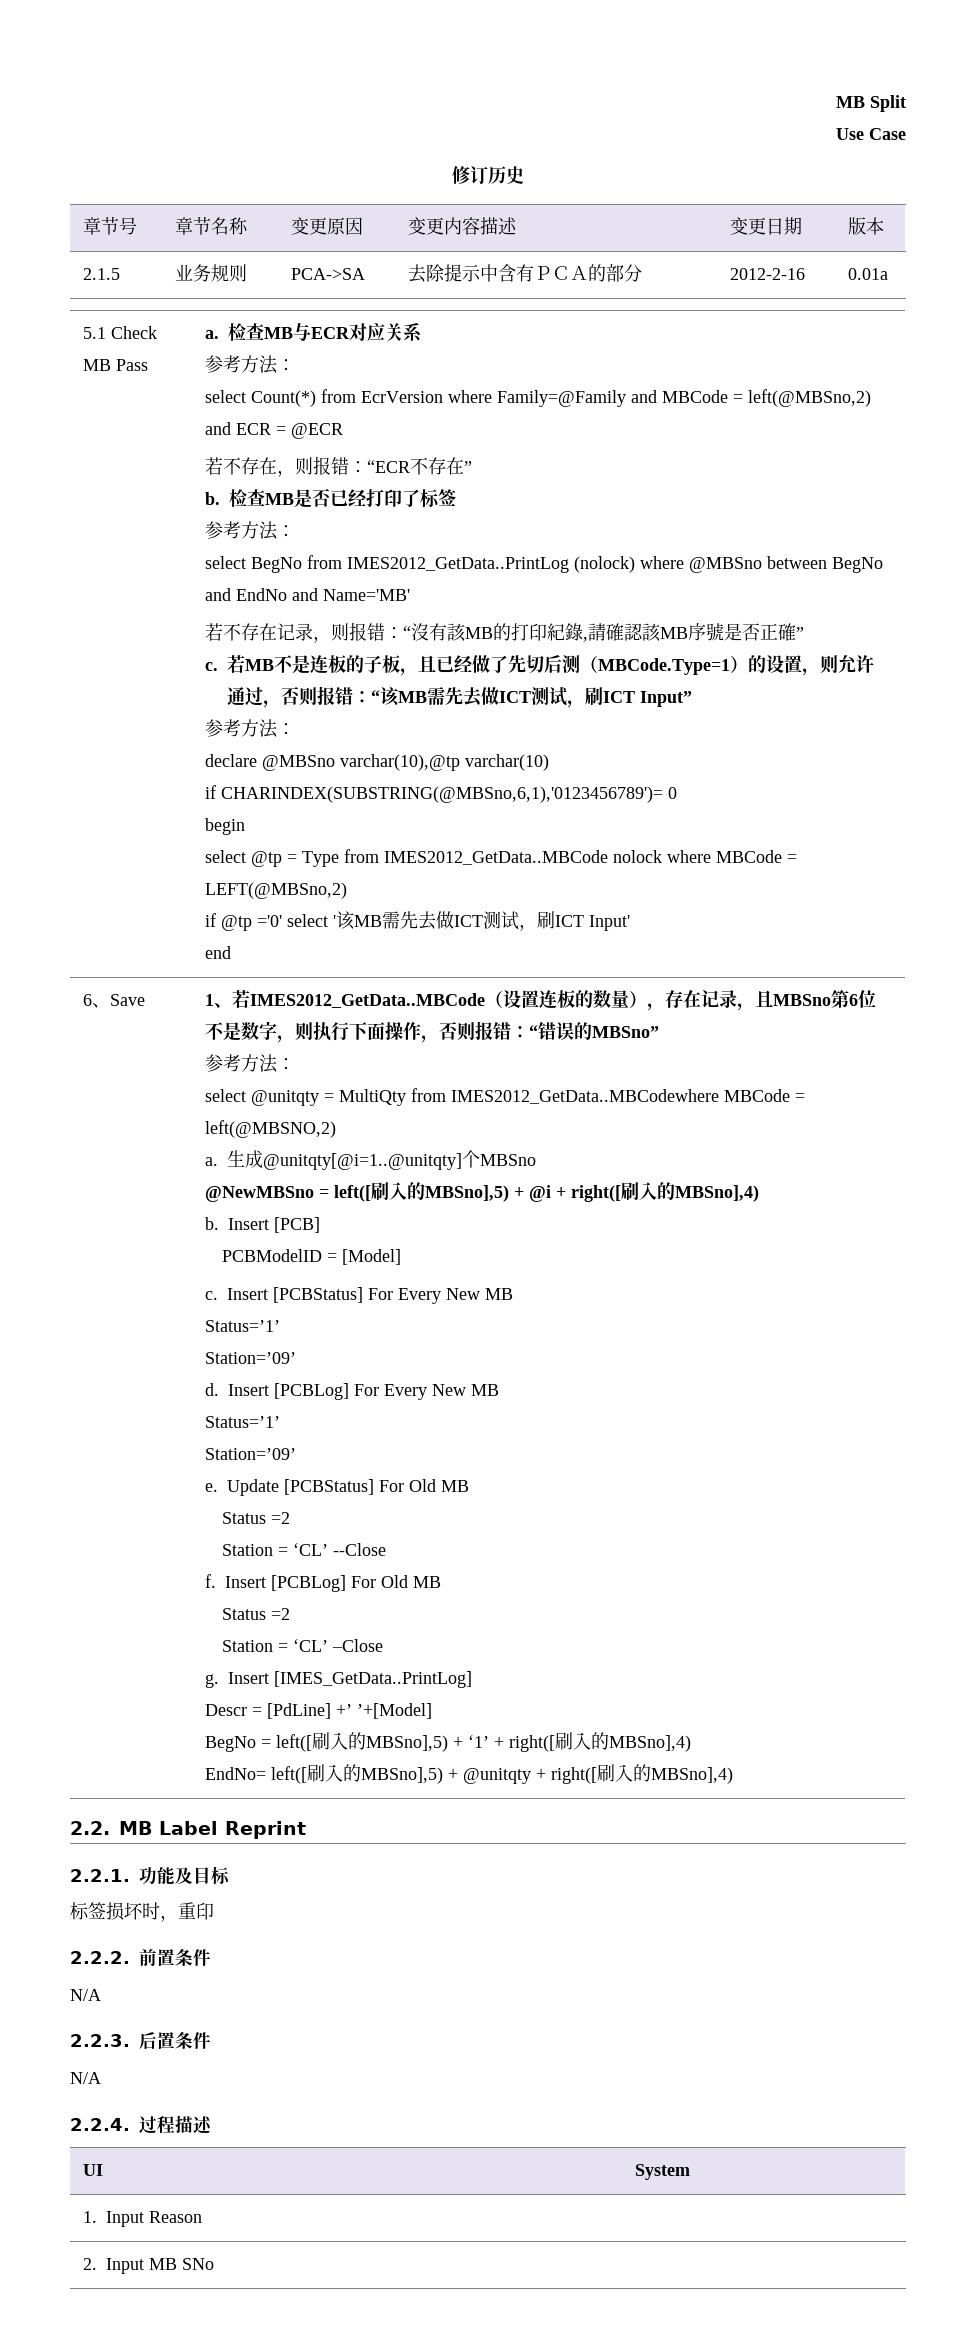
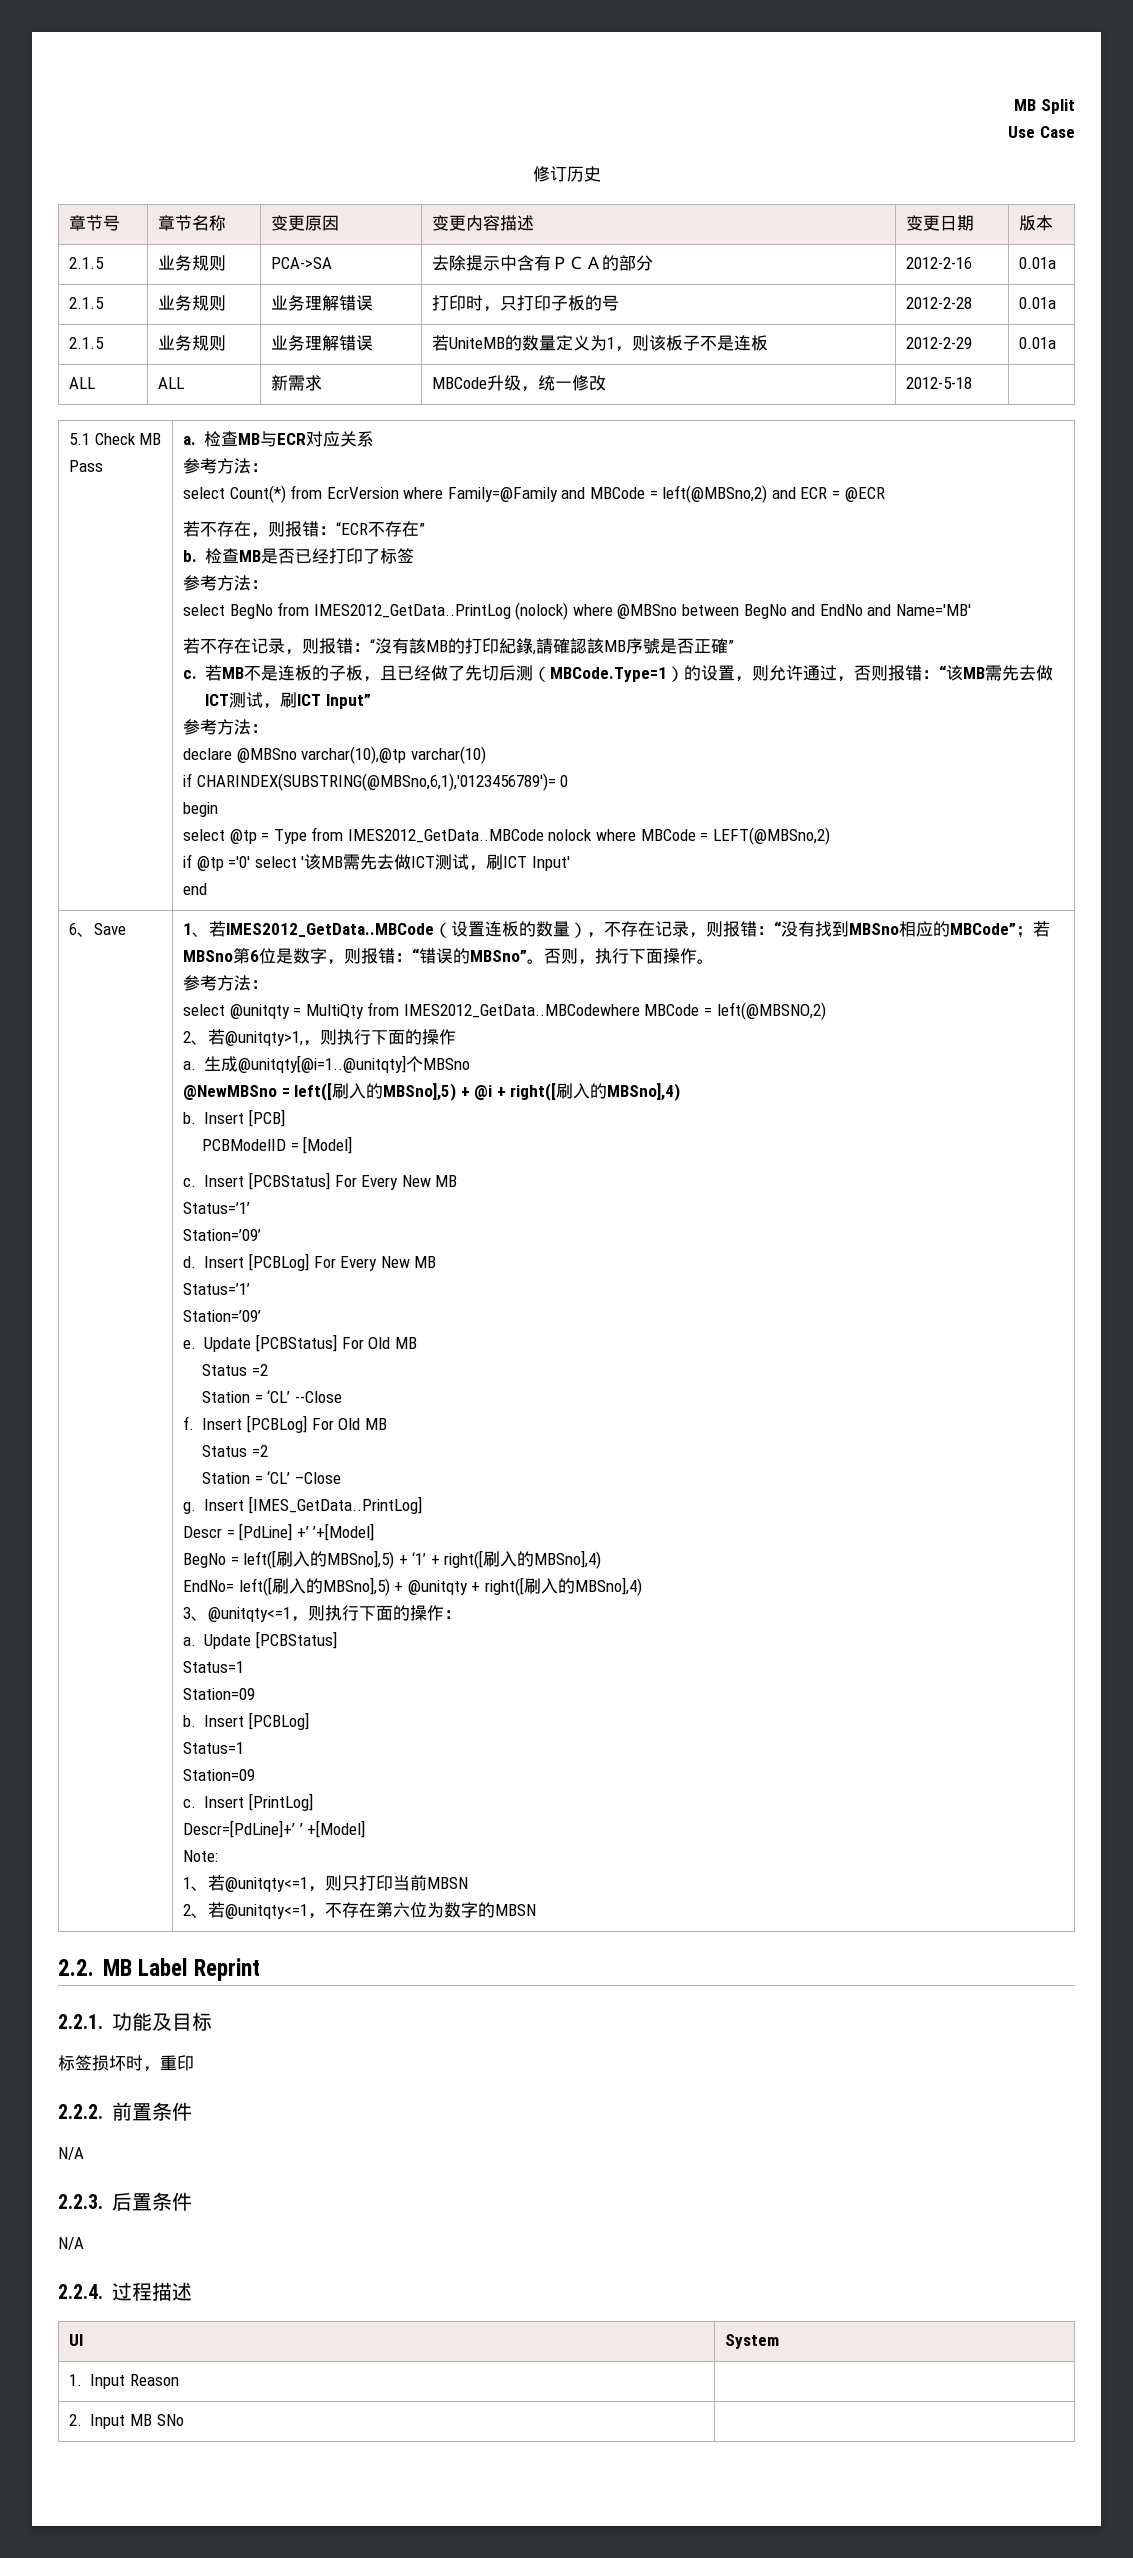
(889, 274) none -> [68,297,104,309] [157,295,226,311] [270,295,373,311] [431,295,619,312] [905,297,972,309] [1018,297,1056,309] [68,337,104,349] [157,335,226,351] [270,335,373,351] [431,335,768,352] [905,337,972,349] [1018,337,1056,349] [68,377,95,389] [157,377,184,389] [270,375,322,391] [431,375,606,392] [905,377,972,389] // 2.1.5 | 业务规则 | 业务理解错误 | 打印时，只打印子板的号 | 2012-2-28 | 0.01a // 2.1.5 | 业务规则 | 业务理解错误 | 若UniteMB的数量定义为1，则该板子不是连板 | 2012-2-29 | 0.01a // ALL | ALL | 新需求 | MBCode升级，统一修改 | 2012-5-18 |
[665,990,774,1011] 存在记录，且 -> [603,921,1050,938] 不存在记录，则报错：“没有找到MBSno相应的MBCode”；若
[205,1022,225,1040] 不 -> (276, 956) none
[313,1021,476,1043] 执行下面操作，否则 -> (361, 956) none
(660, 1032) none -> [526,948,714,965] 。否则，执行下面操作。
(337, 1129) none -> [182,1029,456,1046] // 2、若@unitqty>1,，则执行下面的操作
(734, 1775) none -> [182,1605,461,1622] [182,1631,337,1649] [182,1661,244,1673] [182,1688,255,1700] [182,1712,309,1730] [182,1742,244,1754] [182,1769,255,1781] [182,1793,313,1811] [182,1820,366,1838] [182,1850,218,1862] [182,1875,468,1892] [182,1902,536,1919] // 3、@unitqty<=1，则执行下面的操作： // a. Update [PCBStatus] // Status=1 // Station=09 // b. Insert [PCBLog] // Status=1 // Station=09 // c. Insert [PrintLog] // Descr=[PdLine]+’ ’ +[Model] // Note: // 1、若@unitqty<=1，则只打印当前MBSN // 2、若@unitqty<=1，不存在第六位为数字的MBSN

